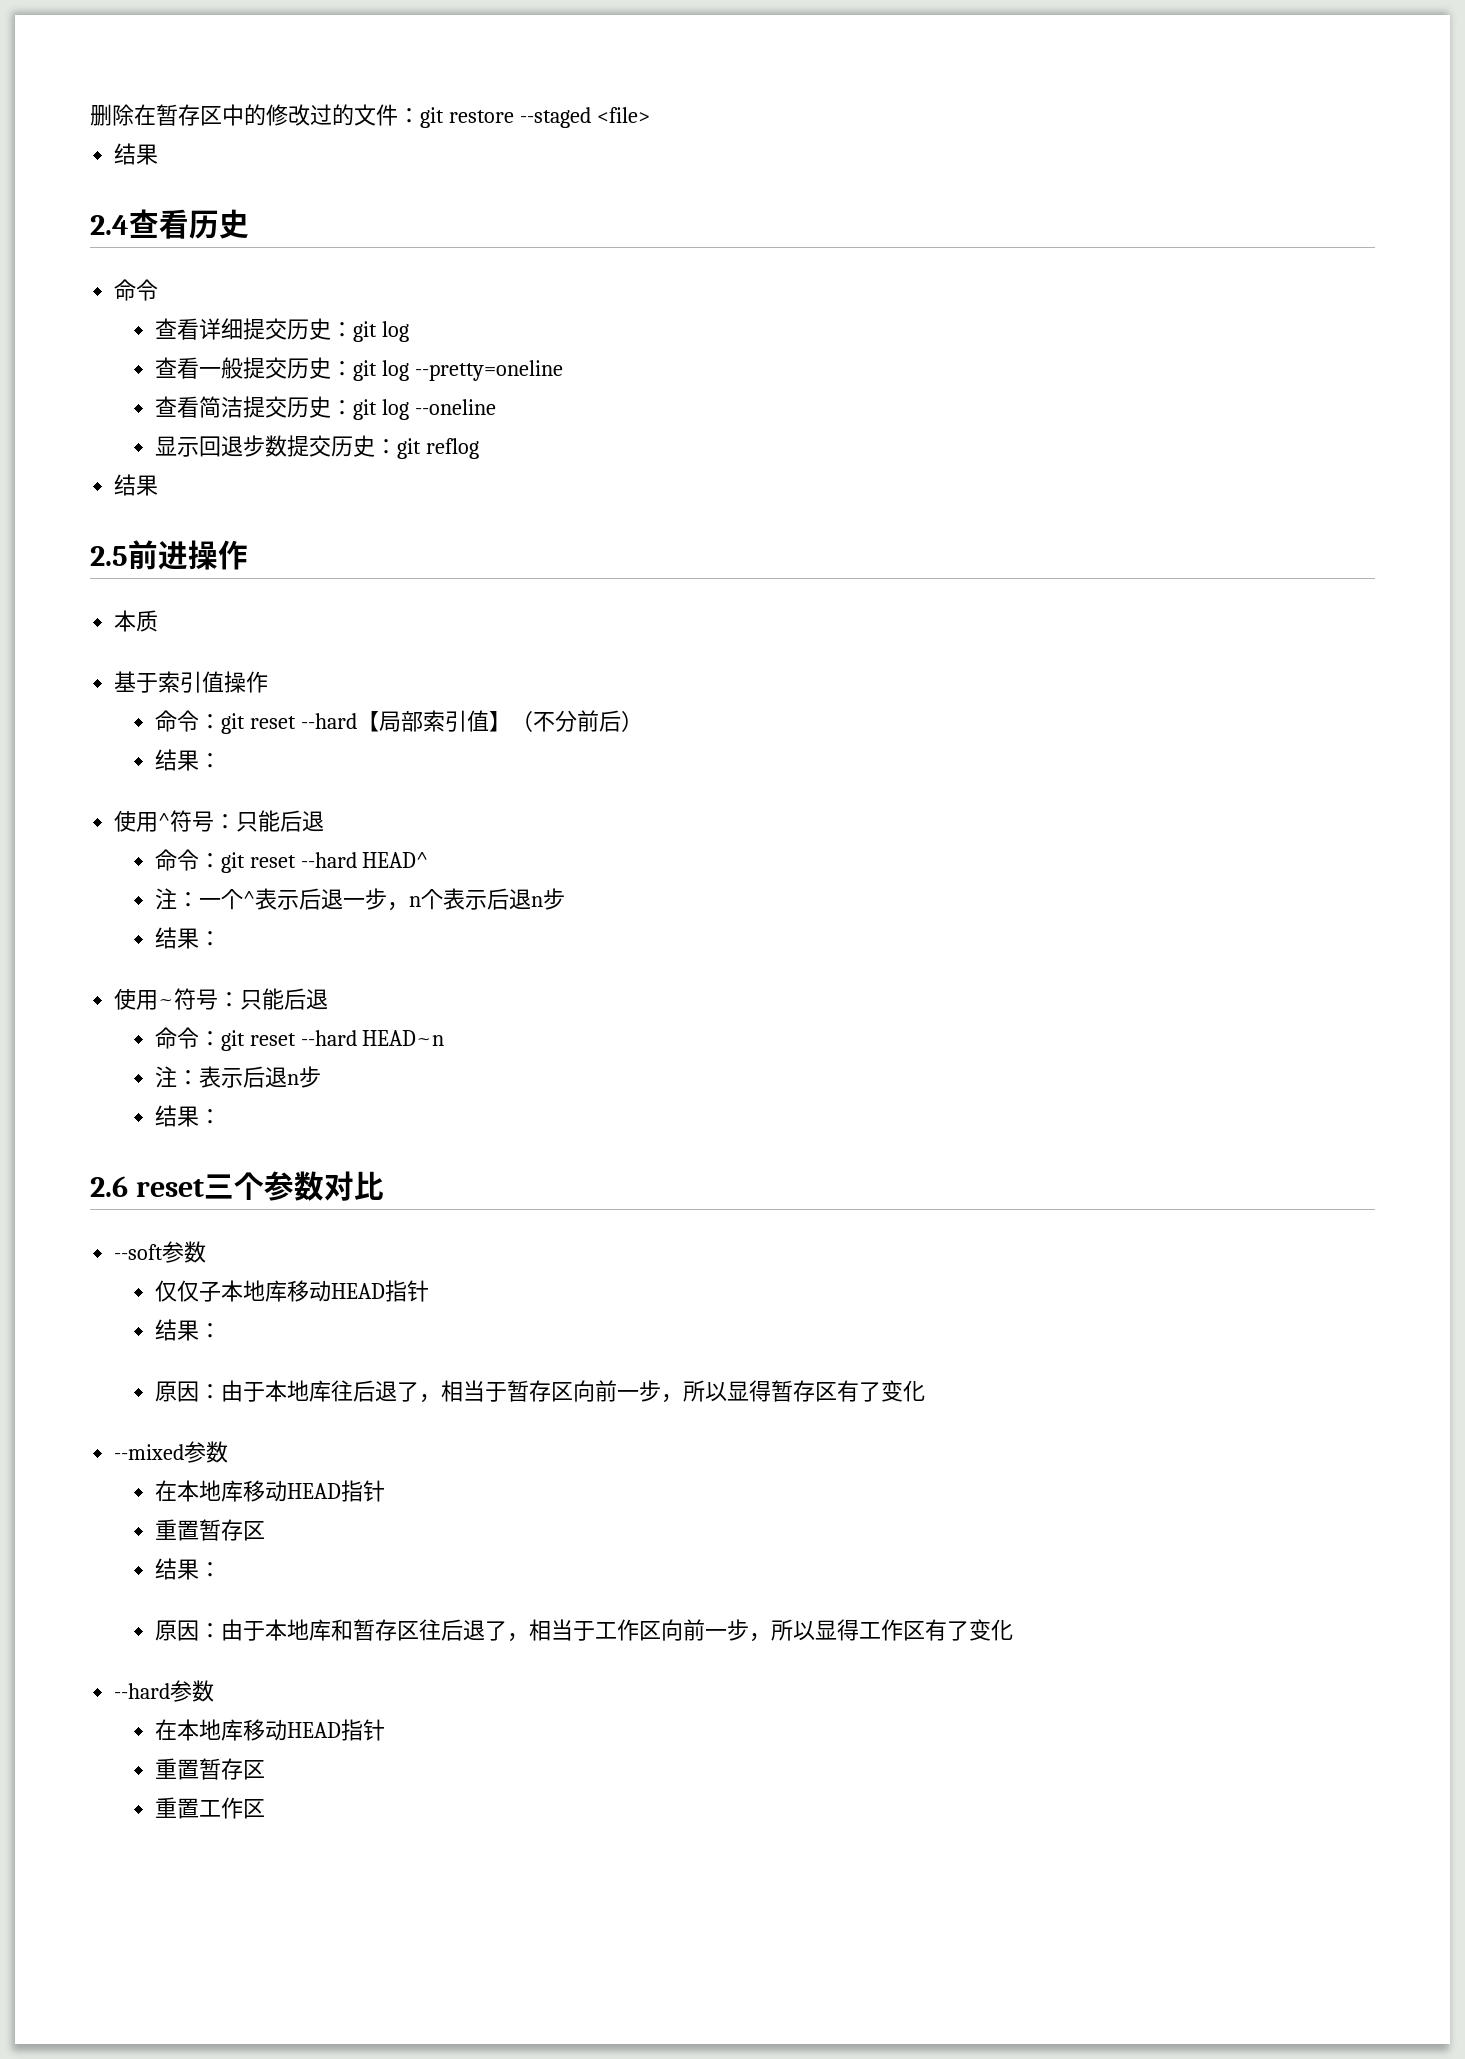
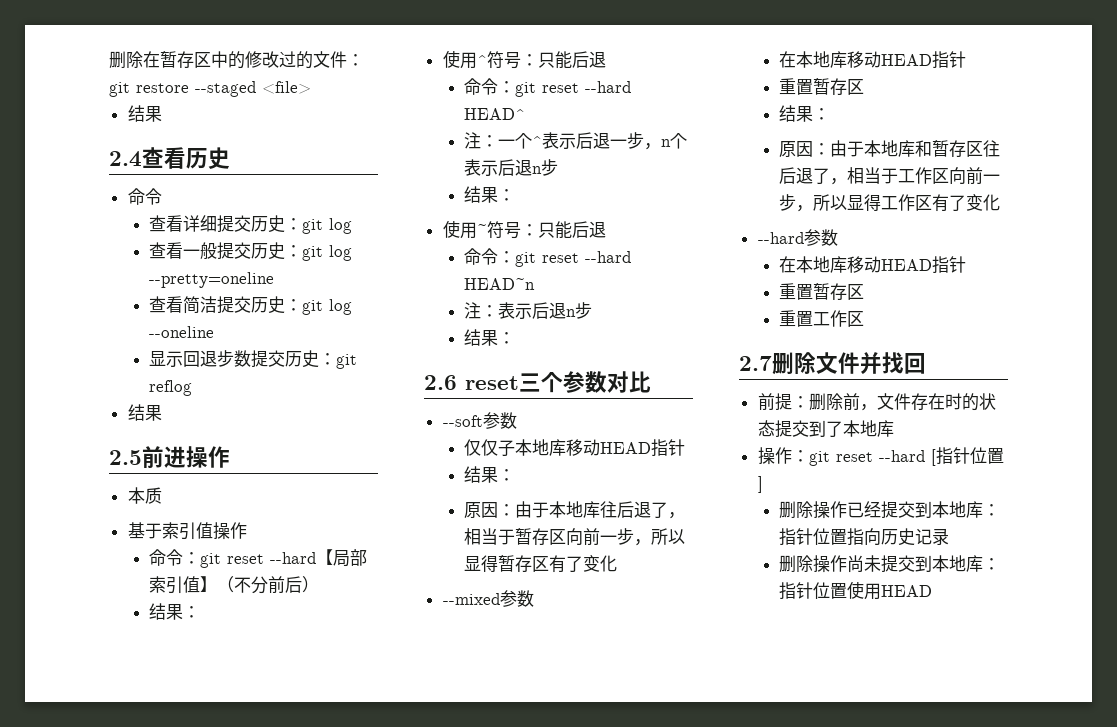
(265, 1809) none -> [739,352,926,375] [757,393,996,411] [757,420,894,438] [757,447,1004,466] [757,476,763,493] [779,501,1001,519] [779,528,950,546] [779,555,1001,573] [779,581,933,600] // 2.7删除文件并找回 // 前提：删除前，文件存在时的状态提交到了本地库 // 操作：git reset --hard [指针位置] // 删除操作已经提交到本地库：指针位置指向历史记录 // 删除操作尚未提交到本地库：指针位置使用HEAD

